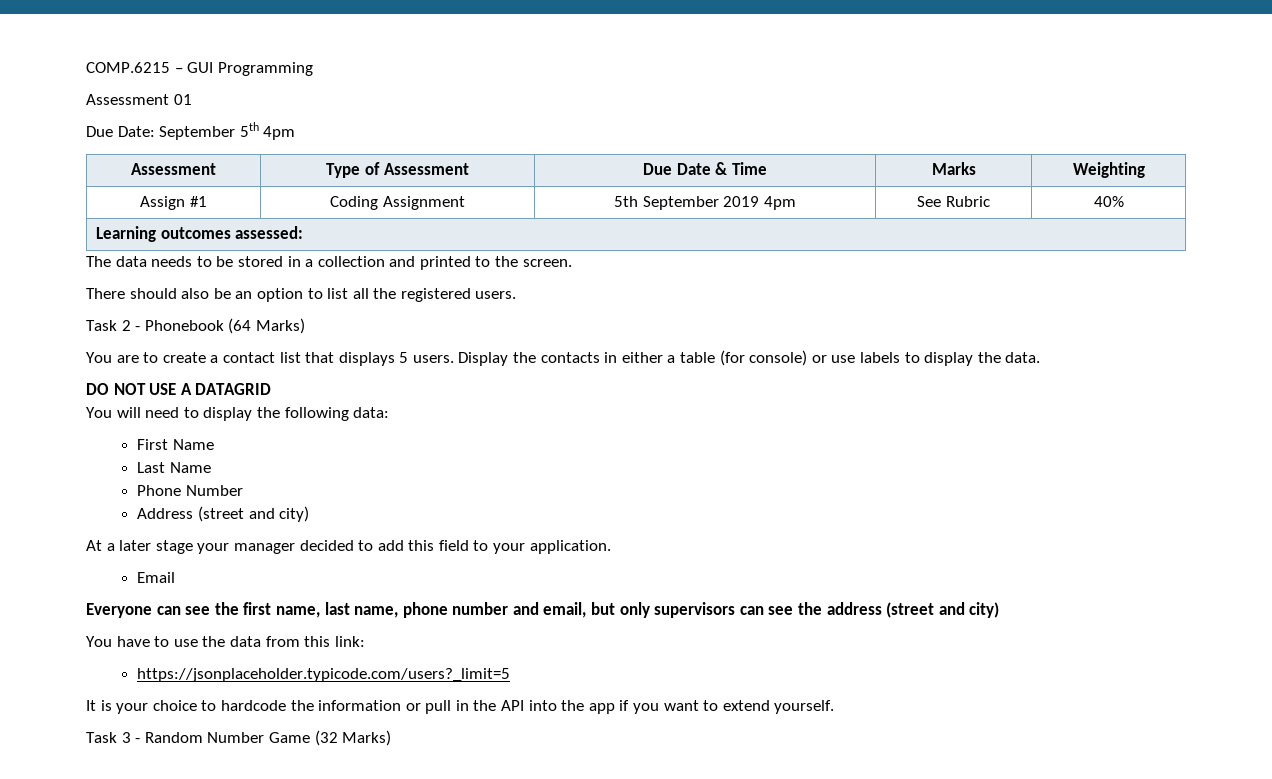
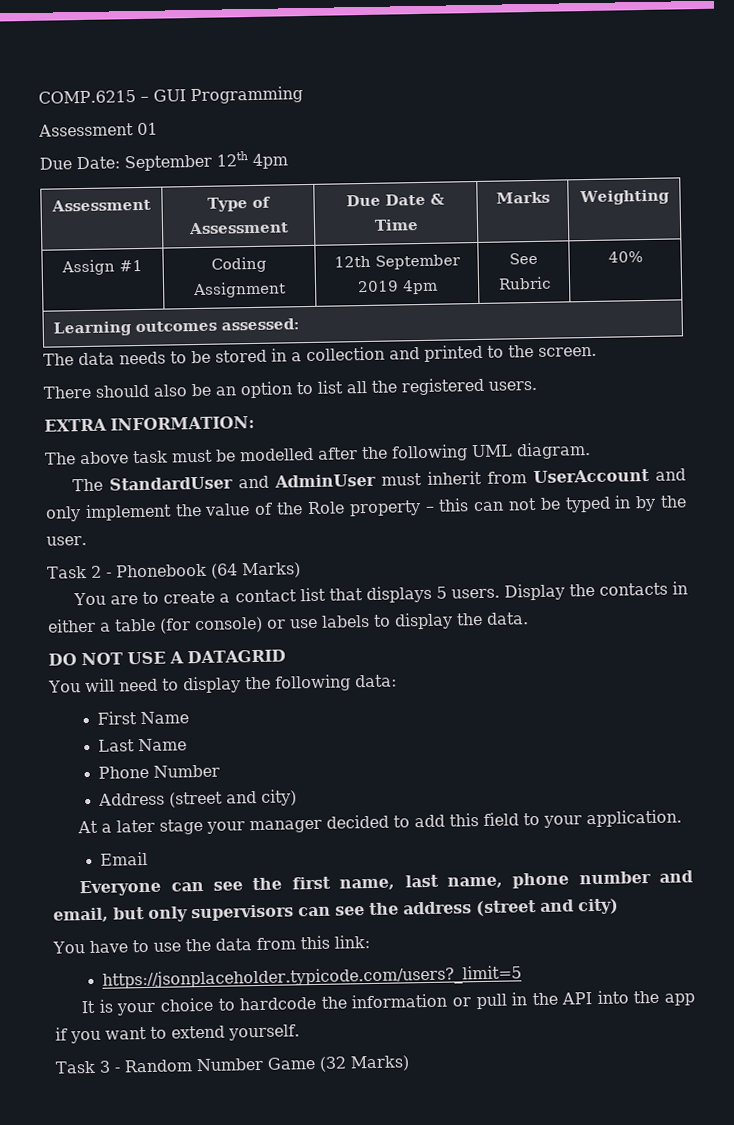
[239,122,259,137] 5th -> [216,151,248,167] 12th
[614,196,639,207] 5th -> [333,255,371,268] 12th
(517, 295) none -> [44,415,255,432] [44,442,591,465] [72,468,687,492] [45,495,687,522] [46,535,87,546] // EXTRA INFORMATION: // The above task must be modelled after the following UML diagram. // The StandardUser and AdminUser must inherit from UserAccount and only implement the value of the Role property – this can not be typed in by the user.

